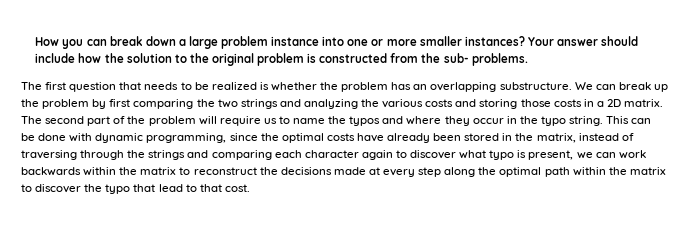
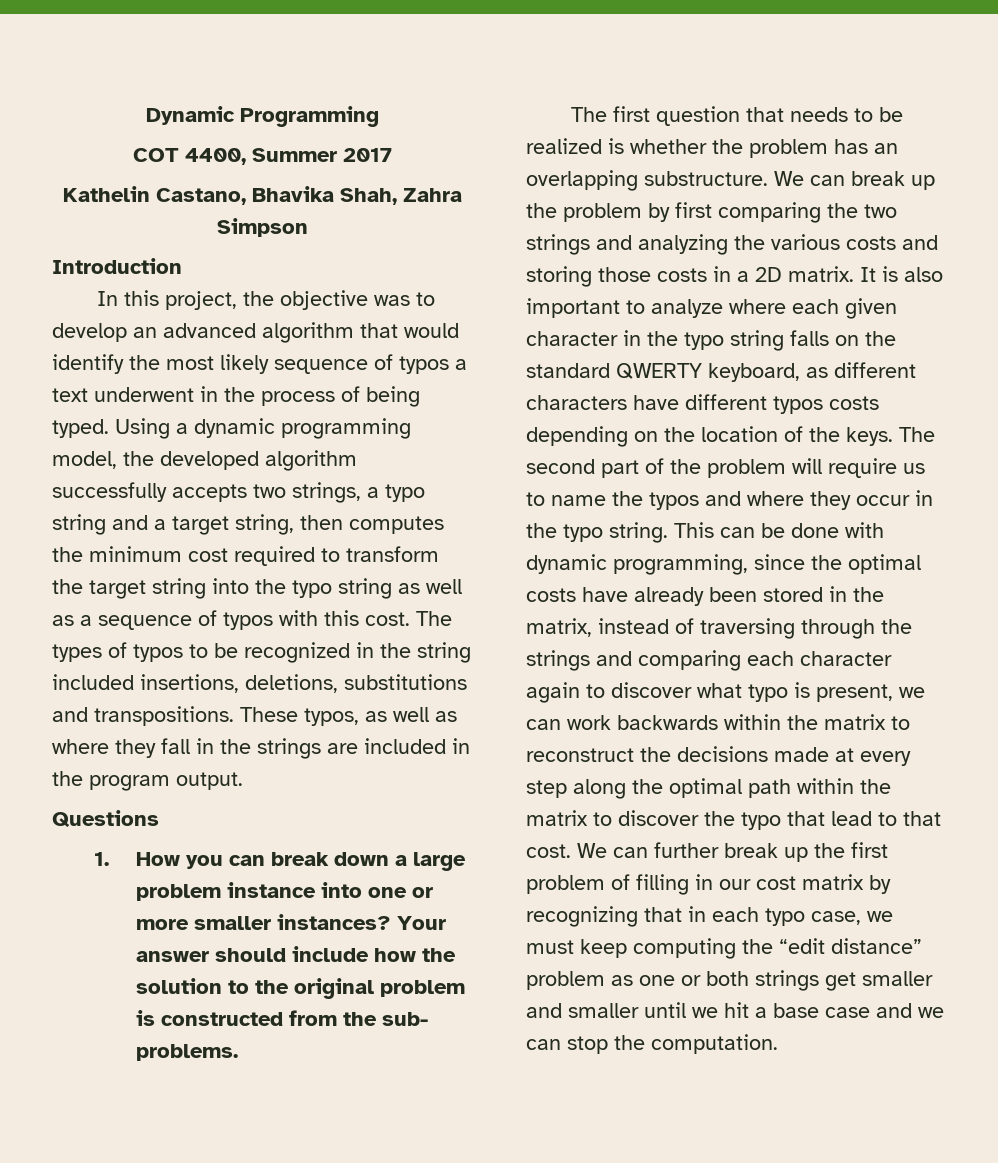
(35, 41) none -> [145,106,379,127] [132,148,392,165] [62,186,462,205] [216,218,308,237] [52,258,182,274] [97,290,436,310] [52,322,459,343] [52,354,467,374] [52,386,420,407] [52,418,411,439] [52,450,357,471] [52,482,425,503] [52,514,444,535] [52,546,439,566] [52,578,462,599] [52,610,452,630] [52,642,471,663] [52,674,467,693] [52,706,457,726] [52,738,470,759] [52,771,243,791] [52,810,159,828] [94,852,110,866] Dynamic Programming // COT 4400, Summer 2017 // Kathelin Castano, Bhavika Shah, Zahra Simpson // Introduction // In this project, the objective was to develop an advanced algorithm that would identify the most likely sequence of typos a text underwent in the process of being typed. Using a dynamic programming model, the developed algorithm successfully accepts two strings, a typo string and a target string, then computes the minimum cost required to transform the target string into the typo string as well as a sequence of typos with this cost. The types of typos to be recognized in the string included insertions, deletions, substitutions and transpositions. These typos, as well as where they fall in the strings are included in the program output. // Questions // 1.
(664, 103) none -> [860,266,943,282] [526,298,897,319] [526,330,896,351] [526,362,916,382] [526,394,879,414] [526,426,893,447] It is also important to analyze where each given character in the typo string falls on the standard QWERTY keyboard, as different characters have different typos costs depending on the location of the keys.
(250, 188) none -> [577,842,888,862] [526,874,891,895] [526,906,893,927] [526,938,922,959] [526,970,933,991] [526,1002,944,1018] [526,1034,778,1054] We can further break up the first problem of filling in our cost matrix by recognizing that in each typo case, we must keep computing the “edit distance” problem as one or both strings get smaller and smaller until we hit a base case and we can stop the computation.

